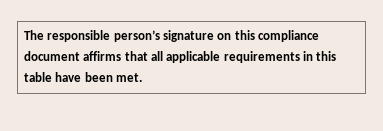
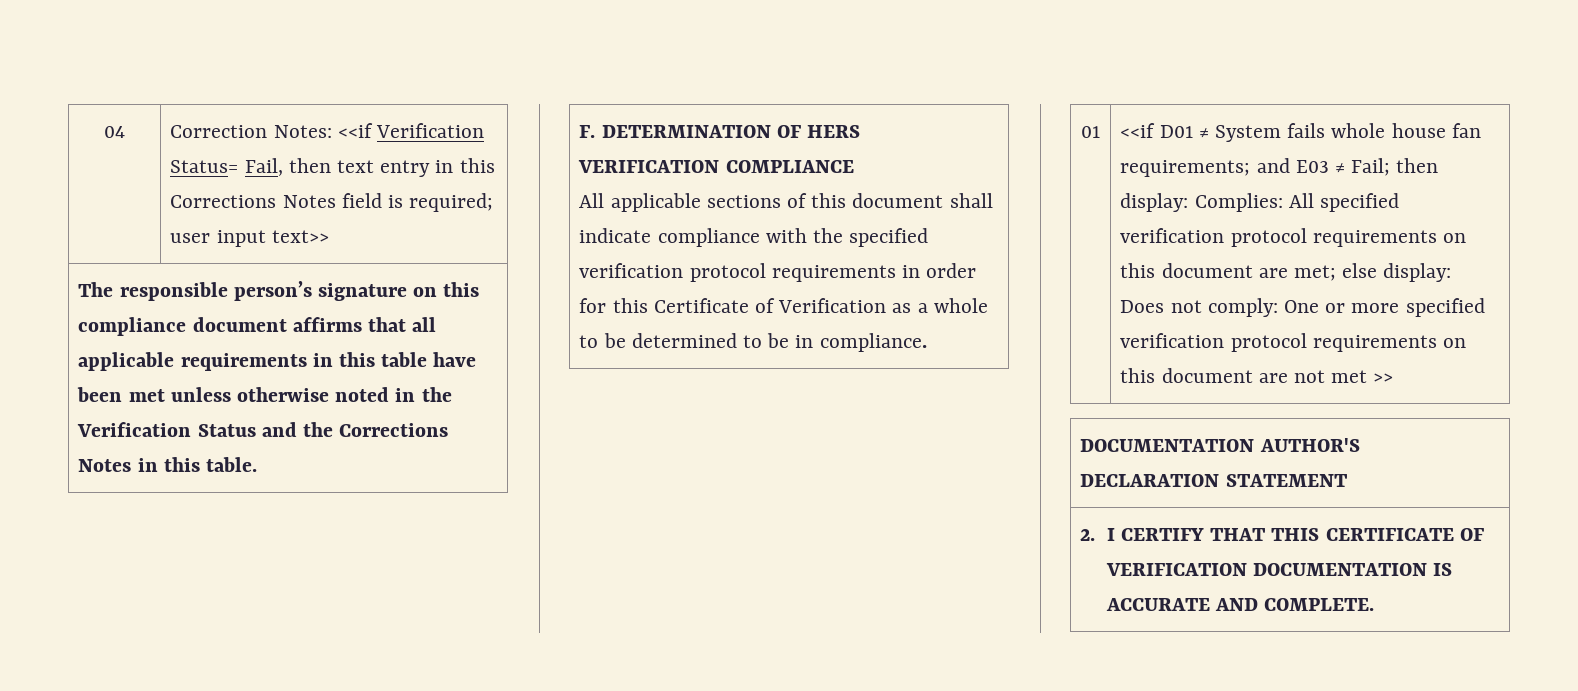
(23, 35) none -> [104,126,125,138] [170,123,484,138] [170,158,495,177] [170,193,494,212] [170,230,329,247] 04 | Correction Notes: <<if Verification Status= Fail, then text entry in this Corrections Notes field is required; user input text>> //
[115,73,142,82] met. -> [128,387,452,402] [77,422,449,437] [78,457,257,472] [579,125,860,138] [578,160,854,173] [579,193,993,212] [579,228,929,247] [579,263,977,282] [579,298,988,313] [579,333,927,352] [1081,126,1100,138] [1120,123,1481,142] [1120,158,1439,177] [1120,193,1399,212] [1120,228,1466,247] [1120,263,1452,282] [1120,298,1485,317] [1120,333,1466,352] [1120,368,1394,383] [1080,438,1360,452] [1080,474,1348,487] [1080,528,1484,541] [1105,563,1453,576] [1105,598,1375,611] met unless otherwise noted in the Verification Status and the Corrections Notes in this table. // F. DETERMINATION OF HERS VERIFICATION COMPLIANCE // All applicable sections of this document shall indicate compliance with the specified verification protocol requirements in order for this Certificate of Verification as a whole to be determined to be in compliance. // 01 | <<if D01 ≠ System fails whole house fan requirements; and E03 ≠ Fail; then display: Complies: All specified verification protocol requirements on this document are met; else display: Does not comply: One or more specified verification protocol requirements on this document are not met >> // DOCUMENTATION AUTHOR'S DECLARATION STATEMENT // 2. I CERTIFY THAT THIS CERTIFICATE OF VERIFICATION DOCUMENTATION IS ACCURATE AND COMPLETE.

